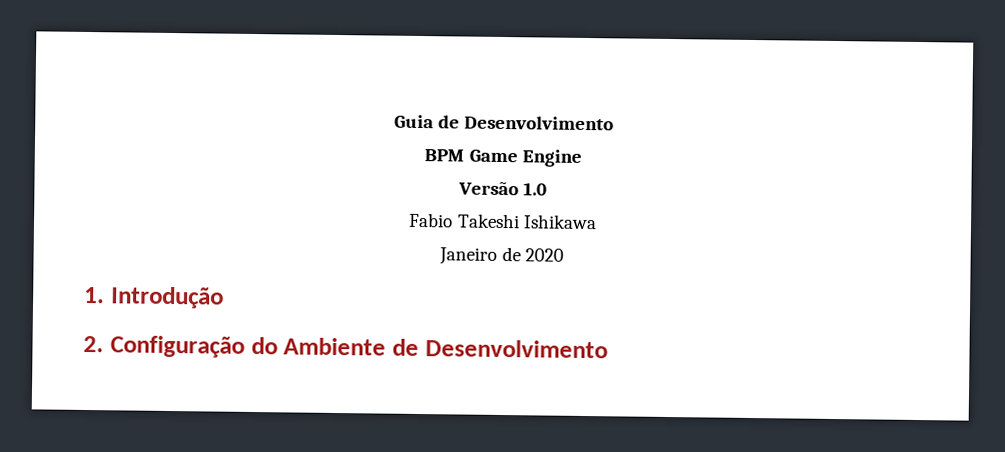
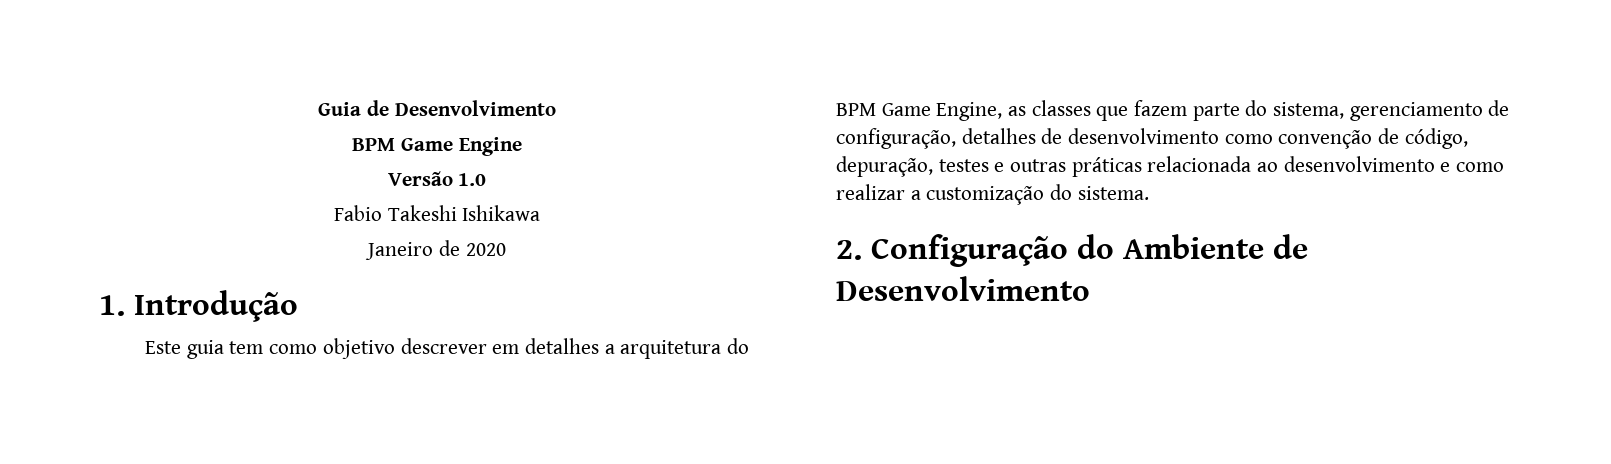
(224, 297) none -> [145,338,749,359] [836,100,1510,121] [836,128,1468,149] [836,156,1505,177] [836,184,1149,205] // Este guia tem como objetivo descrever em detalhes a arquitetura do BPM Game Engine, as classes que fazem parte do sistema, gerenciamento de configuração, detalhes de desenvolvimento como convenção de código, depuração, testes e outras práticas relacionada ao desenvolvimento e como realizar a customização do sistema.

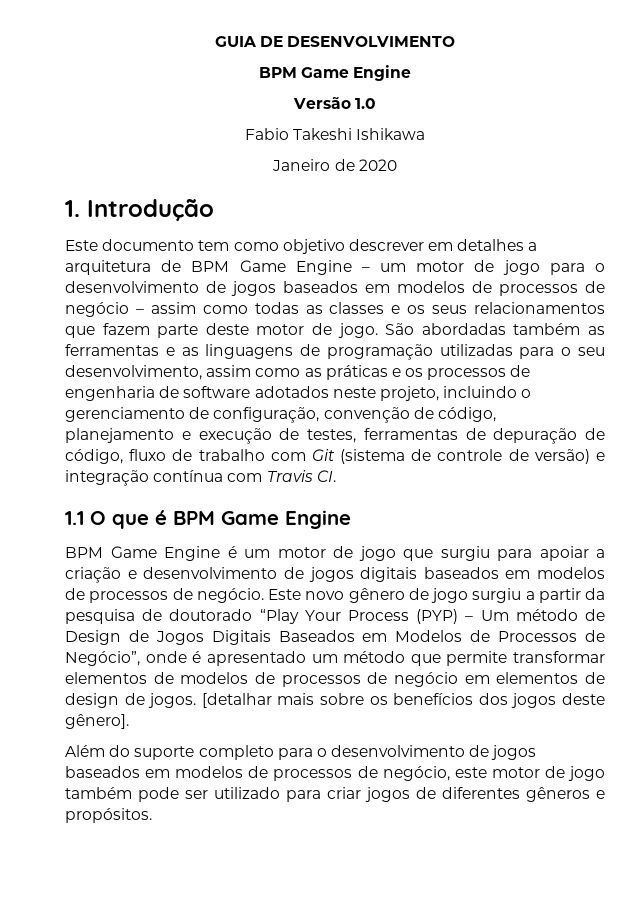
[318,100,556,116] Guia de Desenvolvimento -> [214,36,456,47] GUIA DE DESENVOLVIMENTO
[186,340,224,359] guia -> [102,239,195,251] documento
[726,338,749,354] [836,100,1510,121] [836,128,1468,149] [836,156,1505,177] [836,184,1149,205] [836,234,1308,267] [836,276,1090,301] do BPM Game Engine, as classes que fazem parte do sistema, gerenciamento de configuração, detalhes de desenvolvimento como convenção de código, depuração, testes e outras práticas relacionada ao desenvolvimento e como realizar a customização do sistema. // 2. Configuração do Ambiente de Desenvolvimento -> [161,260,605,275] [65,281,605,296] [65,302,605,317] [65,323,606,338] [65,344,605,360] [65,365,531,380] [65,386,532,401] [65,407,496,423] [65,428,605,444] [65,449,605,464] [65,470,336,486] [65,510,351,529] [65,546,605,561] [65,567,605,583] [65,588,605,603] [65,609,605,624] [65,630,606,645] [65,651,605,666] [65,672,606,687] [65,693,606,708] [65,714,129,729] [65,745,537,760] [65,766,606,781] [65,787,605,802] [65,808,152,823] de BPM Game Engine – um motor de jogo para o desenvolvimento de jogos baseados em modelos de processos de negócio – assim como todas as classes e os seus relacionamentos que fazem parte deste motor de jogo. São abordadas também as ferramentas e as linguagens de programação utilizadas para o seu desenvolvimento, assim como as práticas e os processos de engenharia de software adotados neste projeto, incluindo o gerenciamento de configuração, convenção de código, planejamento e execução de testes, ferramentas de depuração de código, fluxo de trabalho com Git (sistema de controle de versão) e integração contínua com Travis CI. // 1.1 O que é BPM Game Engine // BPM Game Engine é um motor de jogo que surgiu para apoiar a criação e desenvolvimento de jogos digitais baseados em modelos de processos de negócio. Este novo gênero de jogo surgiu a partir da pesquisa de doutorado “Play Your Process (PYP) – Um método de Design de Jogos Digitais Baseados em Modelos de Processos de Negócio”, onde é apresentado um método que permite transformar elementos de modelos de processos de negócio em elementos de design de jogos. [detalhar mais sobre os benefícios dos jogos deste gênero]. // Além do suporte completo para o desenvolvimento de jogos baseados em modelos de processos de negócio, este motor de jogo também pode ser utilizado para criar jogos de diferentes gêneros e propósitos.

